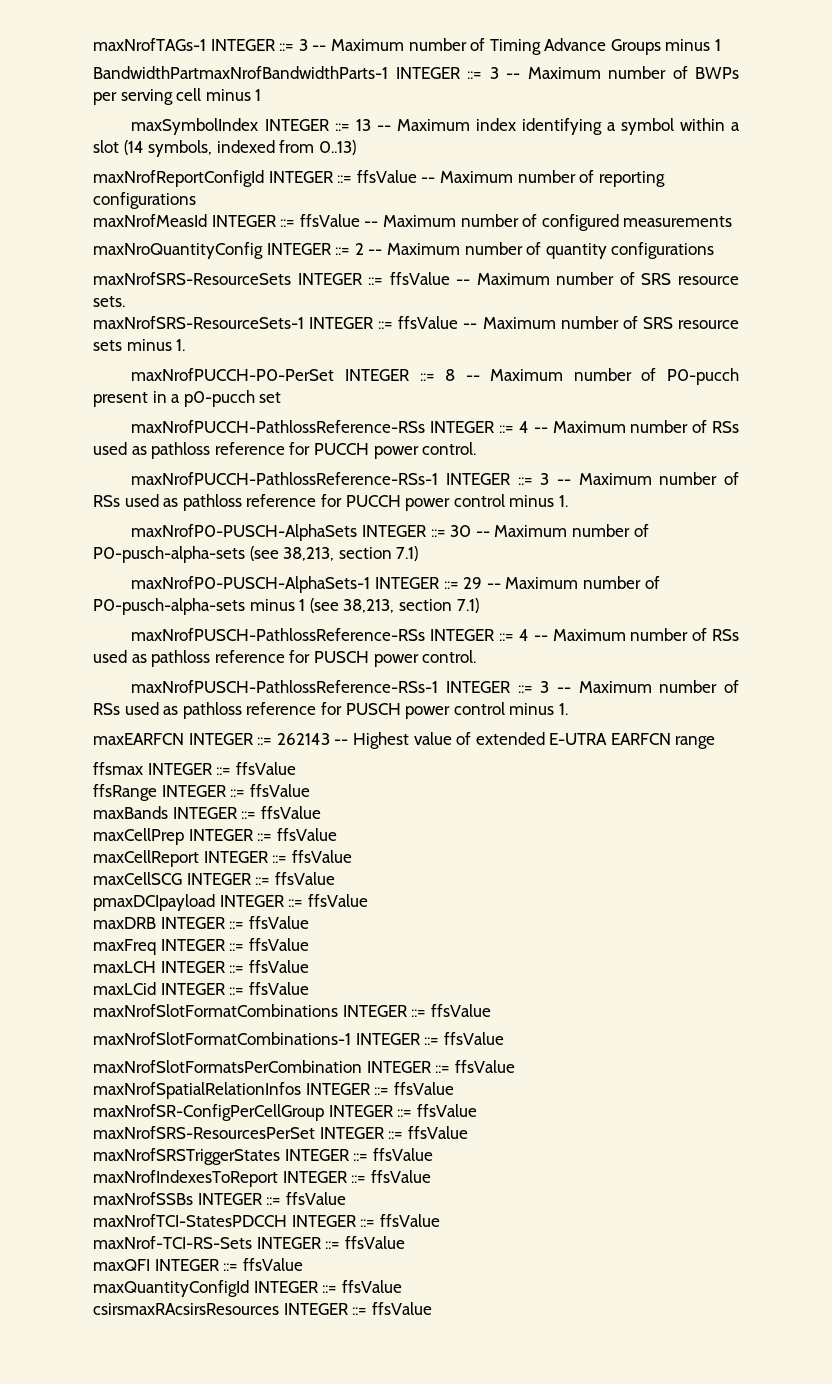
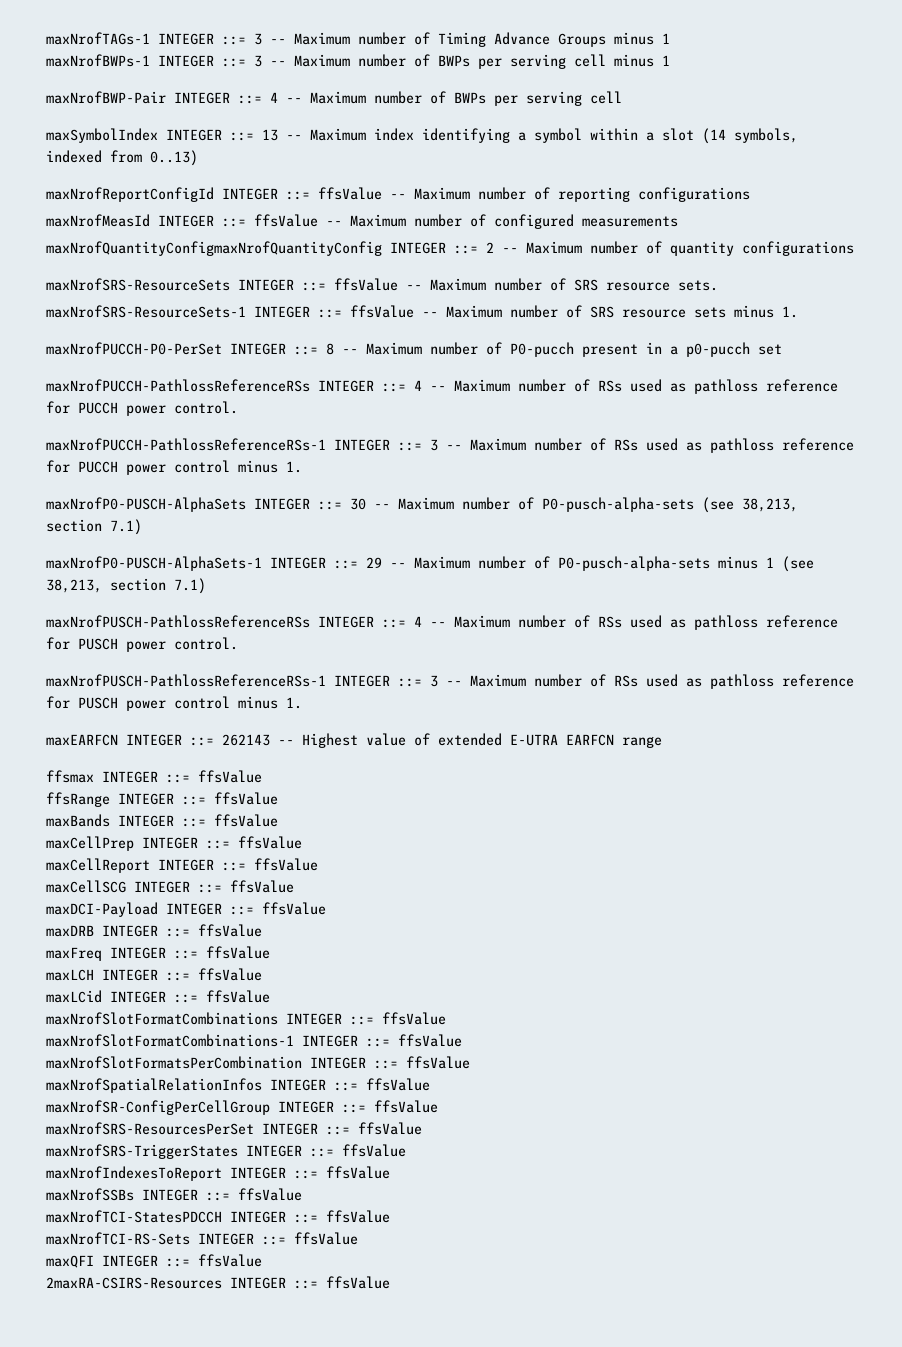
[93,66,388,79] BandwidthPartmaxNrofBandwidthParts-1 -> [46,54,150,67] maxNrofBWPs-1
(262, 95) none -> [46,91,622,106] // maxNrofBWP-Pair INTEGER ::= 4 -- Maximum number of BWPs per serving cell
[93,242,263,259] maxNroQuantityConfig -> [46,241,382,256] maxNrofQuantityConfigmaxNrofQuantityConfig
[131,420,426,433] maxNrofPUCCH-PathlossReference-RSs -> [46,379,310,392] maxNrofPUCCH-PathlossReferenceRSs
[131,472,439,485] maxNrofPUCCH-PathlossReference-RSs-1 -> [46,438,326,451] maxNrofPUCCH-PathlossReferenceRSs-1
[131,628,426,641] maxNrofPUSCH-PathlossReference-RSs -> [46,615,310,628] maxNrofPUSCH-PathlossReferenceRSs
[131,680,439,693] maxNrofPUSCH-PathlossReference-RSs-1 -> [46,674,326,687] maxNrofPUSCH-PathlossReferenceRSs-1
[93,894,215,911] pmaxDCIpayload -> [46,902,158,917] maxDCI-Payload
[93,1148,280,1165] maxNrofSRSTriggerStates -> [46,1144,238,1159] maxNrofSRS-TriggerStates
[93,1236,252,1249] maxNrof-TCI-RS-Sets -> [46,1232,190,1245] maxNrofTCI-RS-Sets
[93,1280,402,1297] [93,1302,432,1315] maxQuantityConfigId INTEGER ::= ffsValue // csirsmaxRAcsirsResources INTEGER ::= ffsValue -> [46,1276,390,1289] 2maxRA-CSIRS-Resources INTEGER ::= ffsValue

